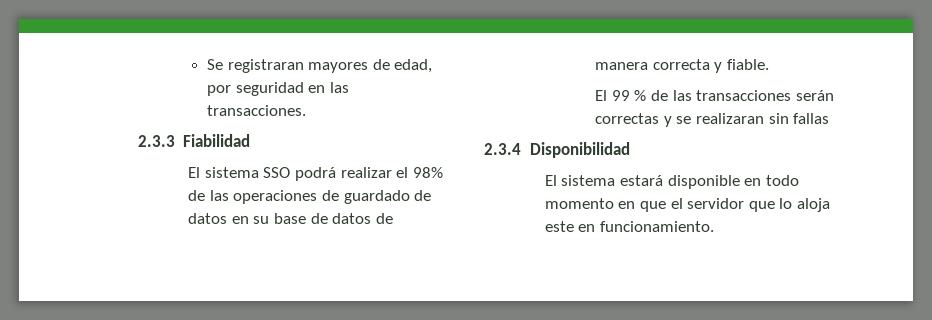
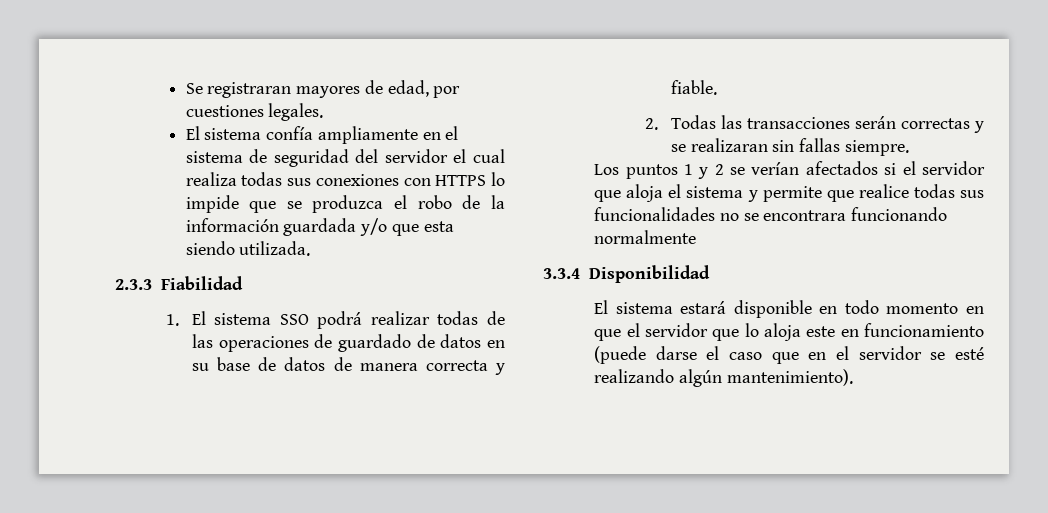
[235,82,349,96] [207,105,306,116] seguridad en las transacciones. -> [185,103,324,121] [185,126,459,144] [185,149,505,167] [185,172,505,186] [185,195,505,213] [185,218,454,236] [185,241,311,256] cuestiones legales. // El sistema confía ampliamente en el sistema de seguridad del servidor el cual realiza todas sus conexiones con HTTPS lo impide que se produzca el robo de la información guardada y/o que esta siendo utilizada.
(251, 140) none -> [166,314,180,326] 1.
[396,167,443,178] el 98% -> [437,311,479,325] todas
[595,90,669,101] El 99 % de -> [645,115,716,130] 2. Todas
[484,143,521,155] // 2.3.4 -> [844,140,909,156] [594,161,985,179] [594,184,984,202] [594,207,948,221] [594,230,697,244] [543,268,580,279] siempre. // Los puntos 1 y 2 se verían afectados si el servidor que aloja el sistema y permite que realice todas sus funcionalidades no se encontrara funcionando normalmente // 3.3.4
[600,221,715,232] funcionamiento. -> [863,323,984,337] [594,346,984,364] [594,369,853,387] funcionamiento (puede darse el caso que en el servidor se esté realizando algún mantenimiento).

